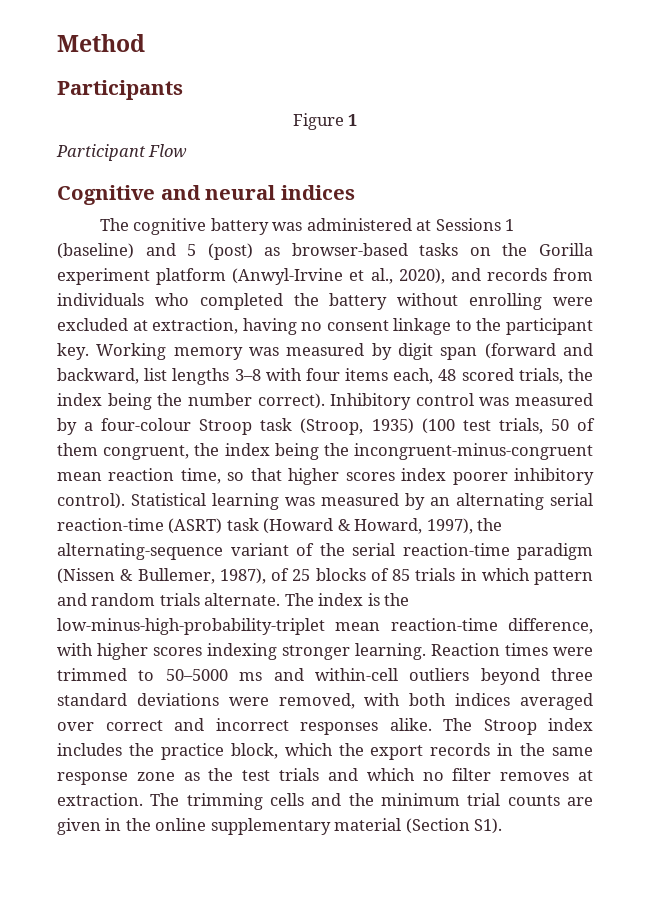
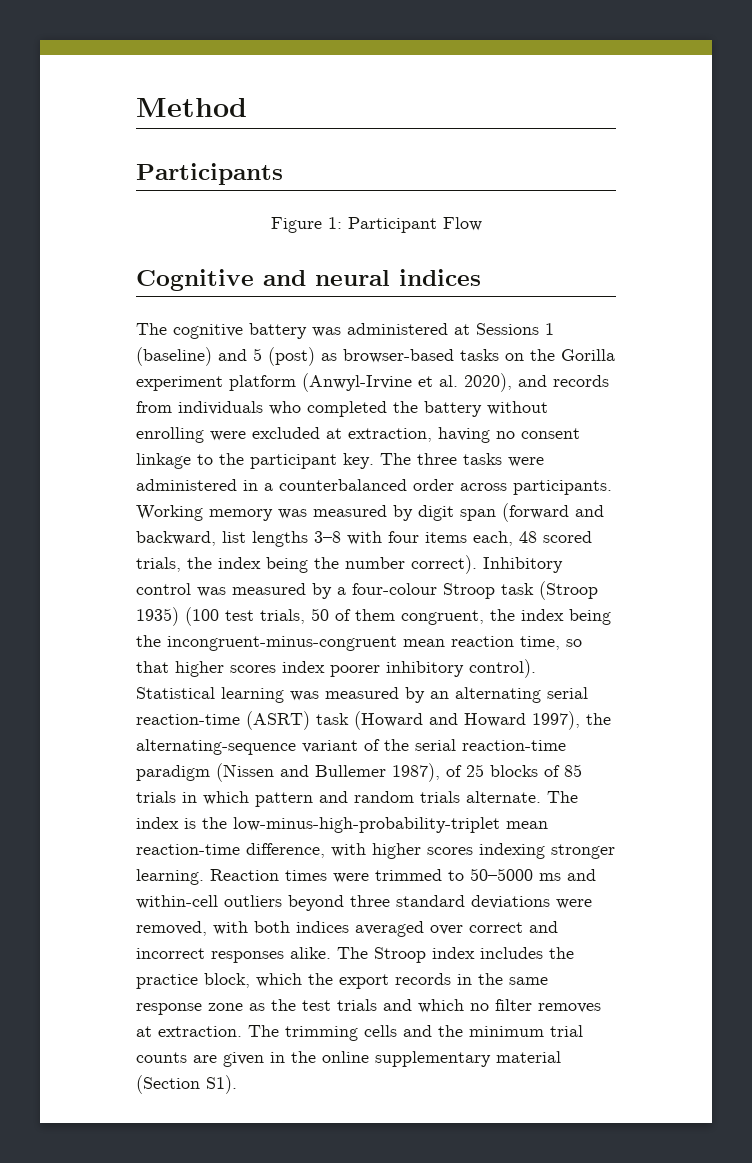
[348,114,358,126] 1 // -> [327,217,342,229] 1:
[370,268,393,284] al., -> [439,375,458,387] al.
(89, 351) none -> [380,453,544,467] [136,479,612,495] The three tasks were administered in a counterbalanced order across participants.
[300,418,364,435] (Stroop, -> [539,581,598,600] (Stroop
[337,518,423,534] & Howard, -> [429,713,526,727] and Howard
[120,568,215,584] & Bullemer, -> [280,765,386,777] and Bullemer

